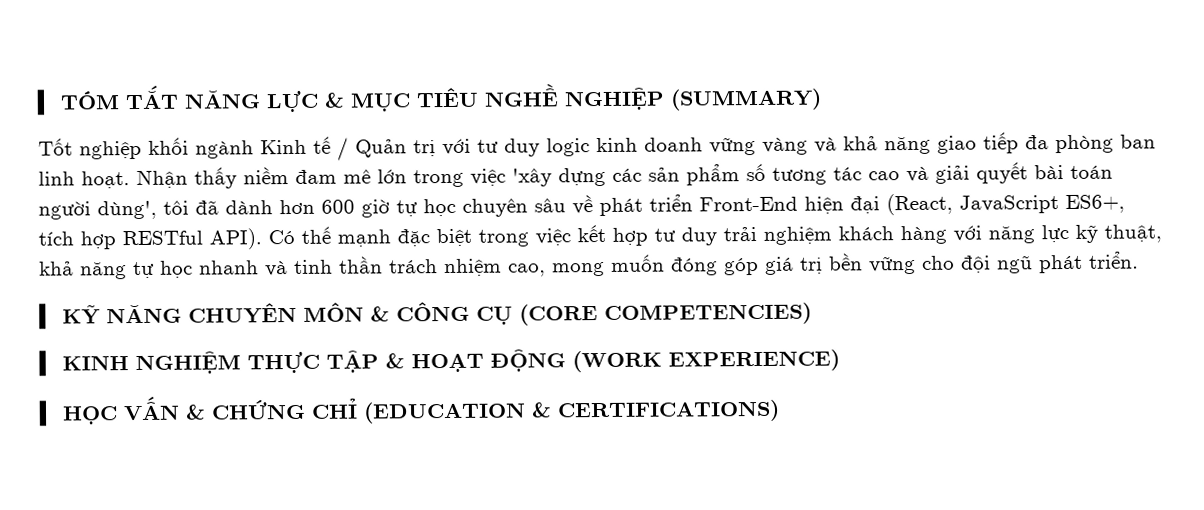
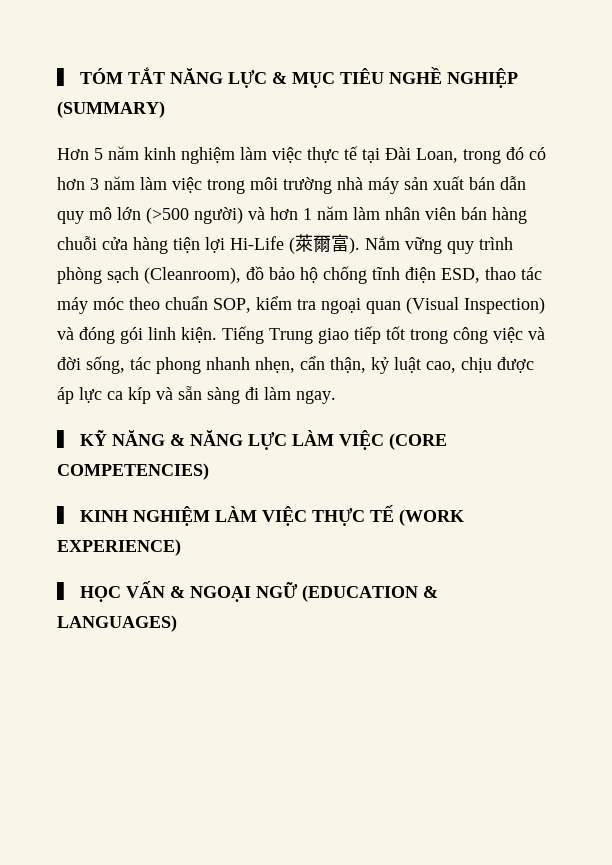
[38,132,1156,161] [38,162,1113,189] [38,193,1125,220] [38,224,1162,250] [39,251,1139,280] [38,301,513,330] Tốt nghiệp khối ngành Kinh tế / Quản trị với tư duy logic kinh doanh vững vàng và khả năng giao tiếp đa phòng ban linh hoạt. Nhận thấy niềm đam mê lớn trong việc 'xây dựng các sản phẩm số tương tác cao và giải quyết bài toán người dùng', tôi đã dành hơn 600 giờ tự học chuyên sâu về phát triển Front-End hiện đại (React, JavaScript ES6+, tích hợp RESTful API). Có thế mạnh đặc biệt trong việc kết hợp tư duy trải nghiệm khách hàng với năng lực kỹ thuật, khả năng tự học nhanh và tinh thần trách nhiệm cao, mong muốn đóng góp giá trị bền vững cho đội ngũ phát triển. // ▍ KỸ NĂNG CHUYÊN MÔN & CÔNG CỤ -> [57,146,546,164] [57,176,526,194] [57,206,527,224] [57,234,513,254] [57,266,542,284] [57,296,545,314] [57,326,545,344] [57,356,534,374] [57,386,336,404] [57,430,384,450] Hơn 5 năm kinh nghiệm làm việc thực tế tại Đài Loan, trong đó có hơn 3 năm làm việc trong môi trường nhà máy sản xuất bán dẫn quy mô lớn (>500 người) và hơn 1 năm làm nhân viên bán hàng chuỗi cửa hàng tiện lợi Hi-Life (萊爾富). Nắm vững quy trình phòng sạch (Cleanroom), đồ bảo hộ chống tĩnh điện ESD, thao tác máy móc theo chuẩn SOP, kiểm tra ngoại quan (Visual Inspection) và đóng gói linh kiện. Tiếng Trung giao tiếp tốt trong công việc và đời sống, tác phong nhanh nhẹn, cẩn thận, kỷ luật cao, chịu được áp lực ca kíp và sẵn sàng đi làm ngay. // ▍ KỸ NĂNG & NĂNG LỰC LÀM VIỆC
[247,349,566,374] THỰC TẬP & HOẠT ĐỘNG -> [215,505,394,526] LÀM VIỆC THỰC TẾ
[211,398,358,420] CHỨNG CHỈ -> [190,582,298,602] NGOẠI NGỮ
[557,399,780,423] CERTIFICATIONS) -> [57,615,177,632] LANGUAGES)

